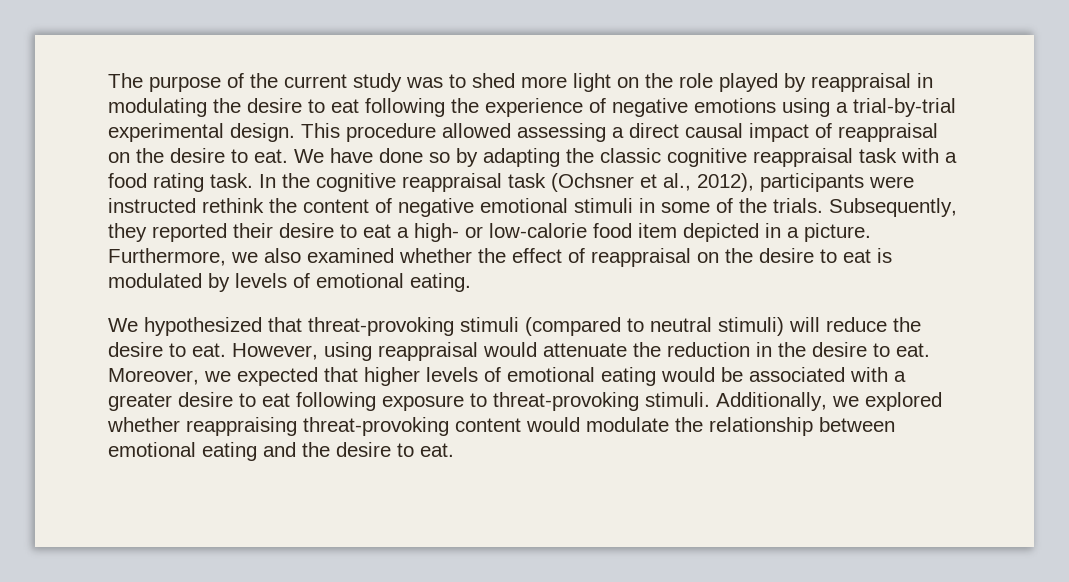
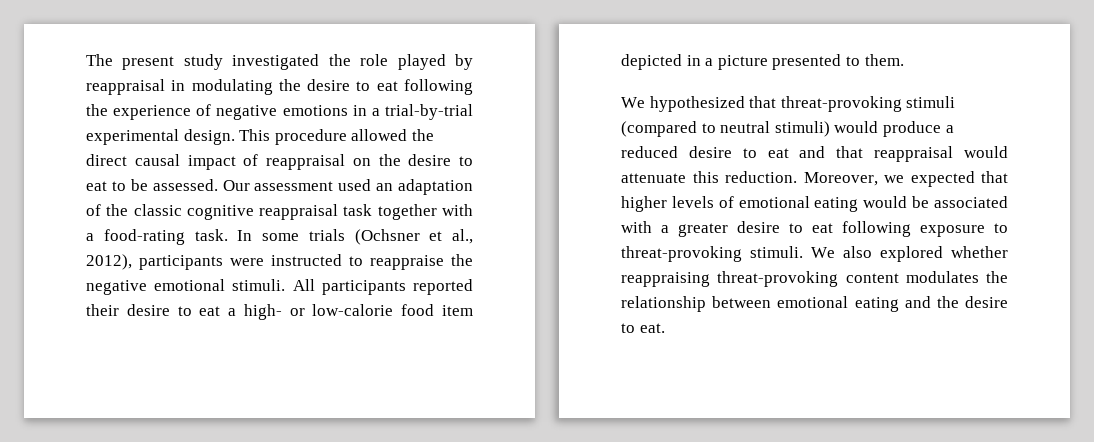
[149,73,639,92] purpose of the current study was to shed more light on -> [122,54,320,70] present study investigated
[782,98,830,117] using -> [352,105,367,116] in
[517,123,624,142] assessing a -> [411,129,434,141] the
[254,148,560,167] eat. We have done so by adapting -> [86,179,473,195] [86,204,101,216] eat to be assessed. Our assessment used an adaptation of
[901,148,957,163] [108,173,546,192] with a food rating task. In the cognitive reappraisal task -> [377,204,473,220] [86,229,345,245] together with a food-rating task. In some trials
[202,198,957,217] [108,223,147,242] rethink the content of negative emotional stimuli in some of the trials. Subsequently, they -> [349,254,473,270] [86,279,406,295] to reappraise the negative emotional stimuli. All participants
[804,223,871,242] [108,248,892,267] [108,273,471,292] picture. Furthermore, we also examined whether the effect of reappraisal on the desire to eat is modulated by levels of emotional eating. -> [717,54,904,70] picture presented to them.
[789,317,921,332] [108,342,930,361] will reduce the desire to eat. However, using reappraisal would attenuate the reduction in the desire to eat. -> [834,121,954,137] [621,146,1008,162] [621,171,797,183] would produce a reduced desire to eat and that reappraisal would attenuate this reduction.
[716,392,859,411] Additionally, we -> [811,246,872,258] We also
[526,417,669,432] would modulate -> [905,271,979,283] modulates

